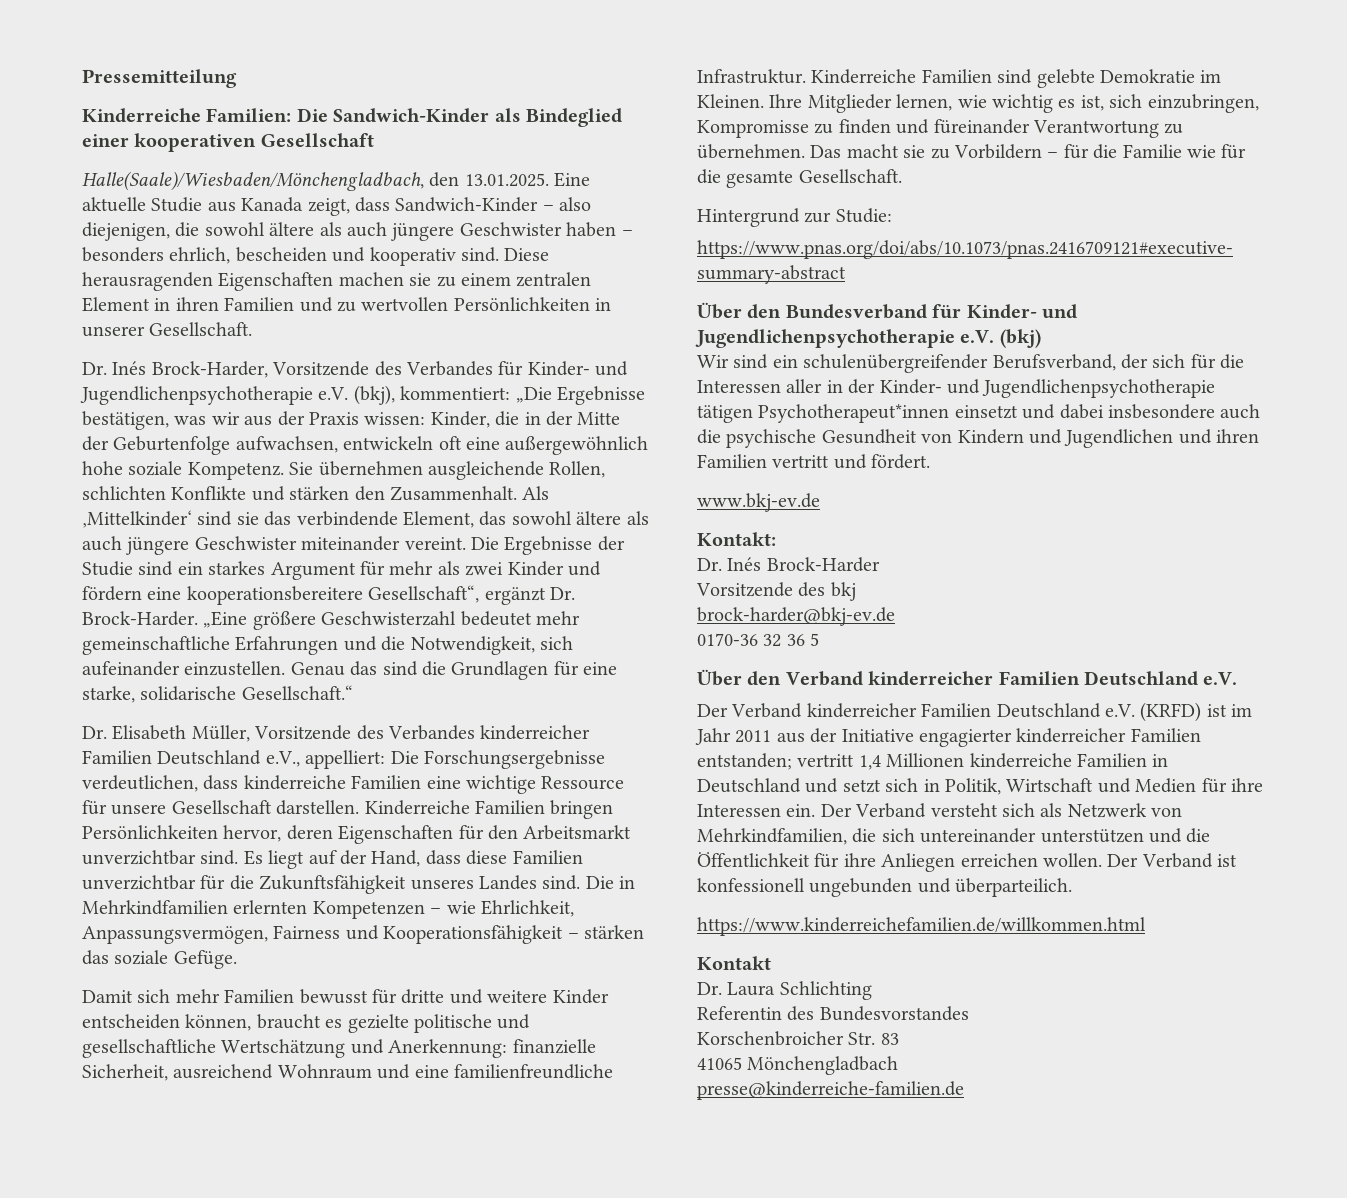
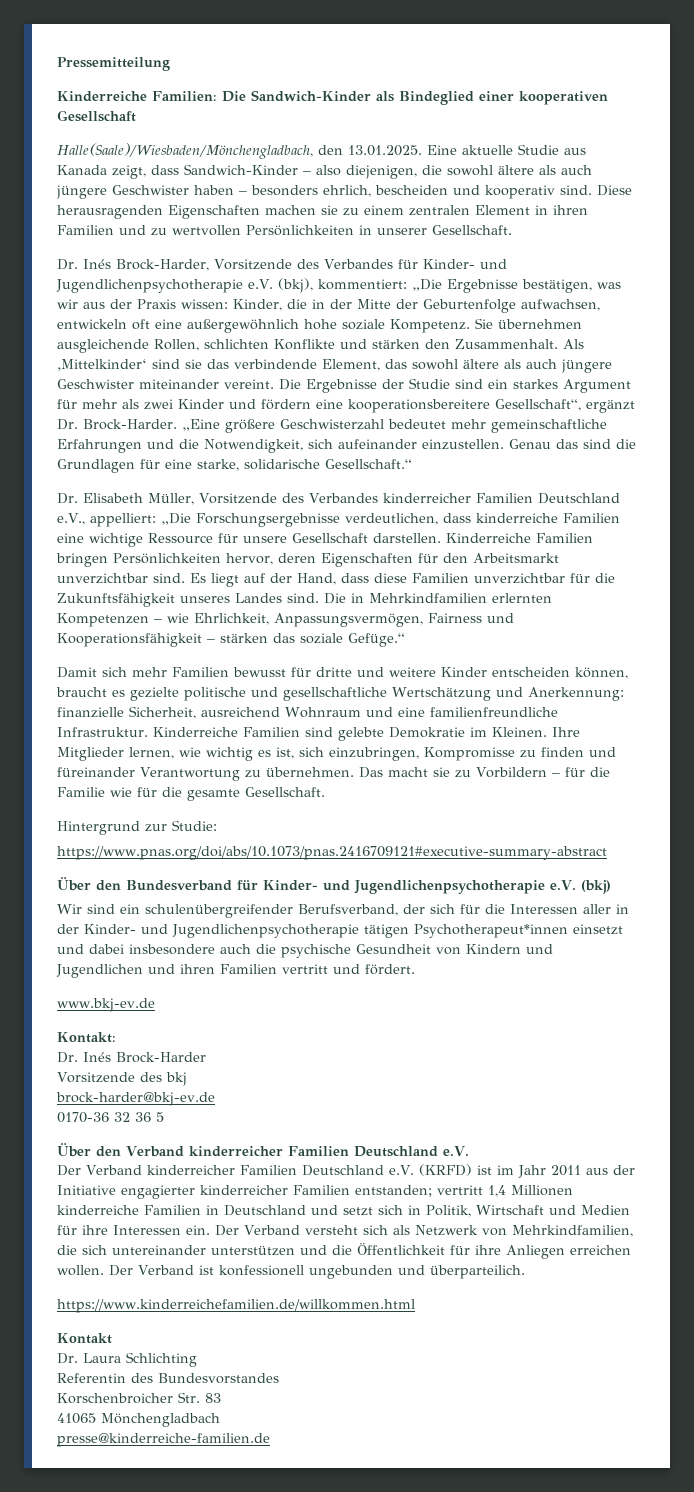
[390,751,419,764] Die -> [160,513,191,525] „Die
[173,950,237,969] Gefüge. -> [348,633,405,647] Gefüge.“

